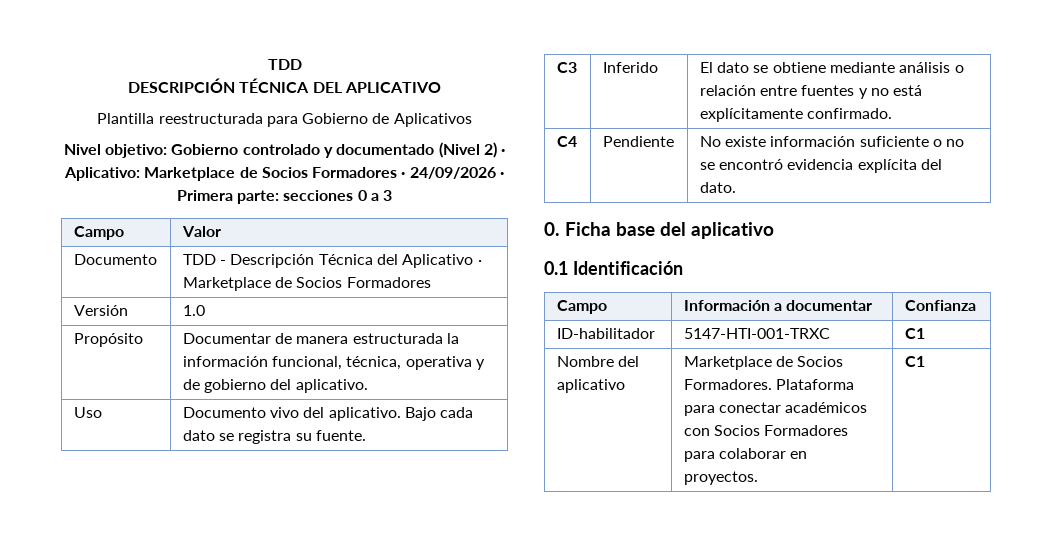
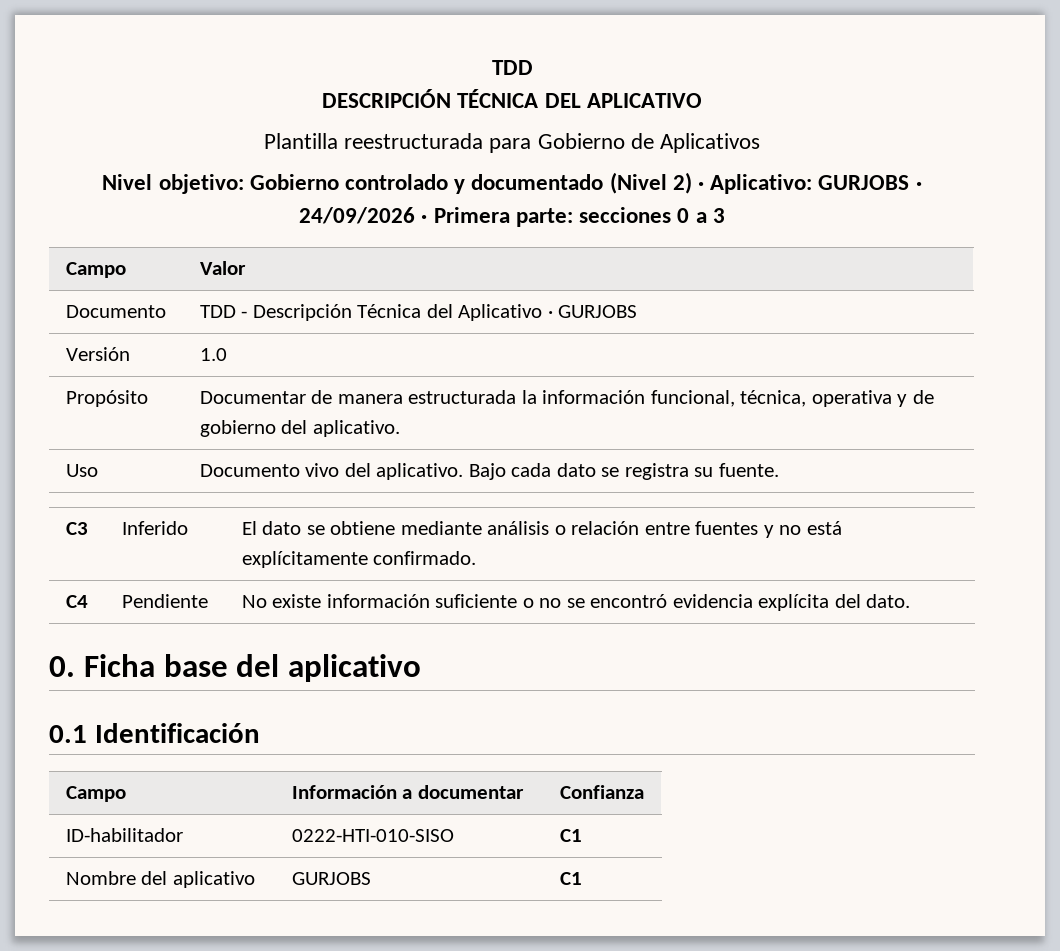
[144,167,398,181] Marketplace de Socios Formadores -> [818,175,910,190] GURJOBS
[182,277,431,291] Marketplace de Socios Formadores -> [558,305,638,318] GURJOBS
[683,328,830,339] 5147-HTI-001-TRXC -> [291,829,454,842] 0222-HTI-010-SISO
[683,356,844,370] [683,379,854,390] [683,402,868,416] [683,425,849,436] [683,448,808,462] [683,471,758,485] Marketplace de Socios Formadores. Plataforma para conectar académicos con Socios Formadores para colaborar en proyectos. -> [291,872,371,885] GURJOBS

